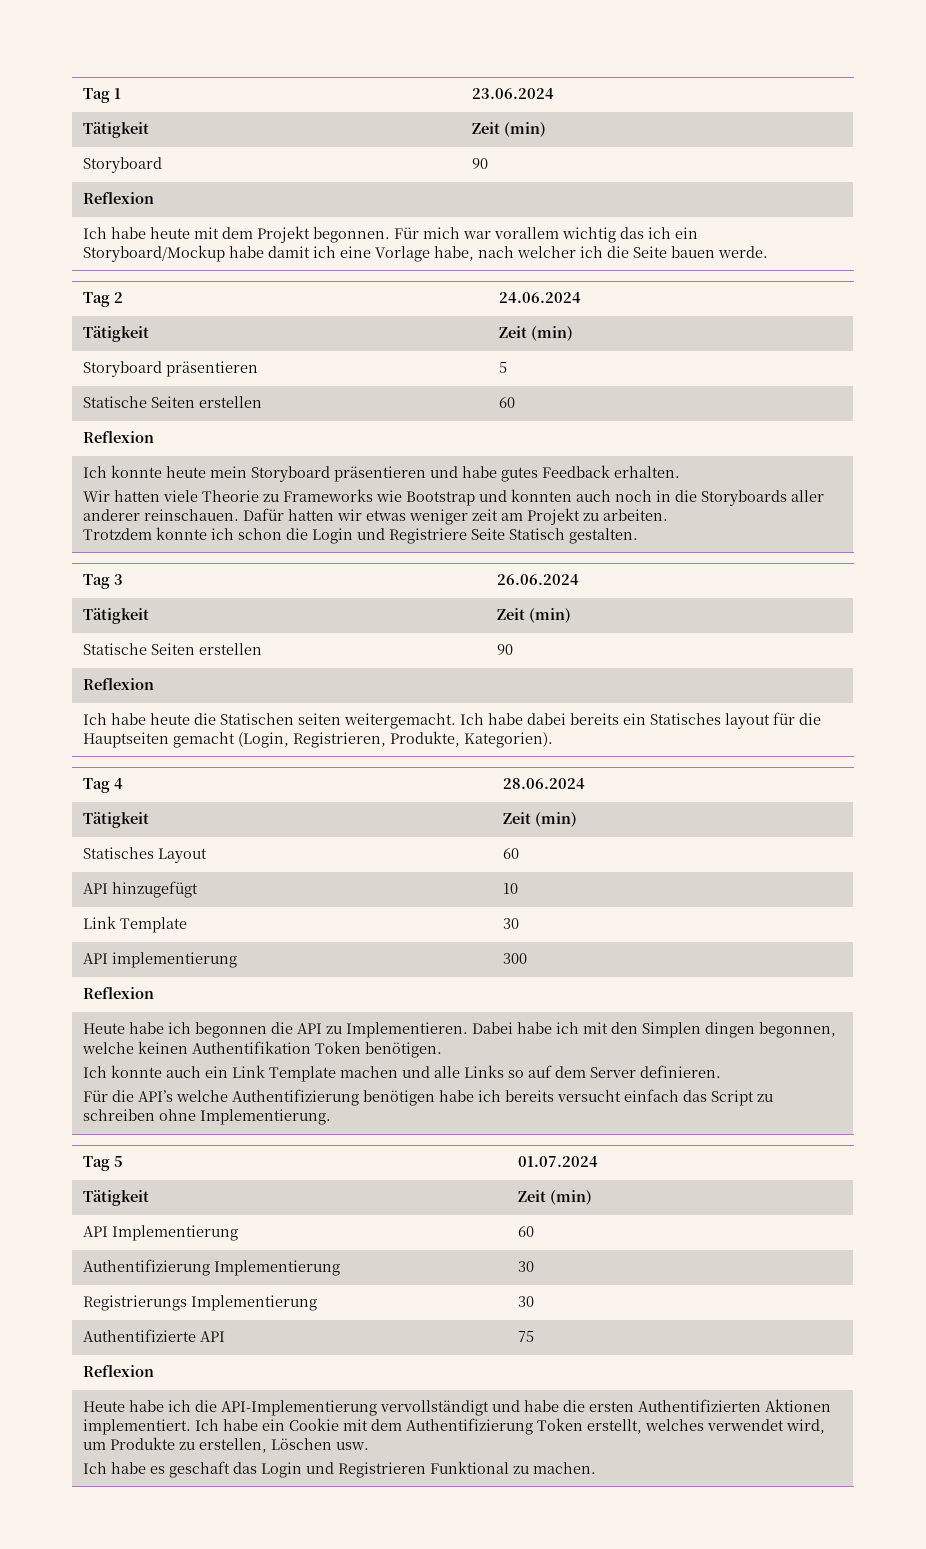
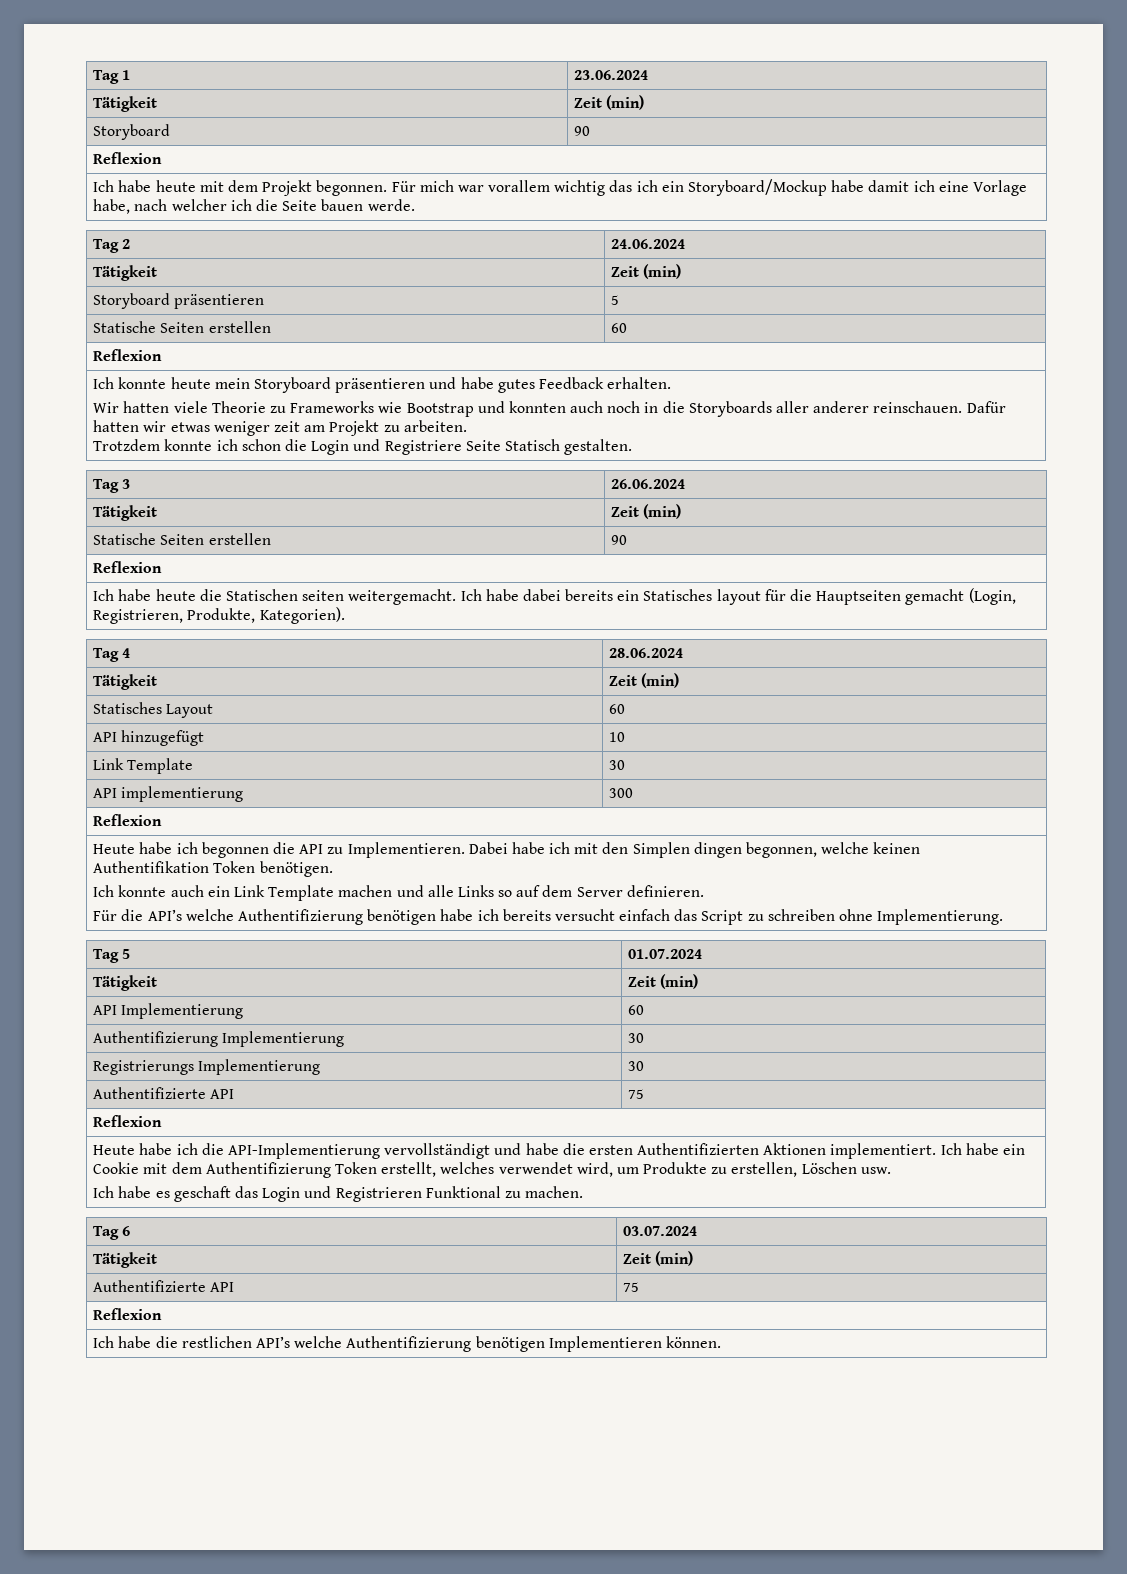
(597, 1468) none -> [93,1226,131,1240] [623,1226,698,1236] [93,1252,158,1268] [623,1251,694,1266] [93,1280,235,1292] [623,1282,640,1292] [93,1308,163,1320] [93,1336,721,1352] // Tag 6 | 03.07.2024 // Tätigkeit | Zeit (min) // Authentifizierte API | 75 // Reflexion // Ich habe die restlichen API’s welche Authentifizierung benötigen Implementieren können.

